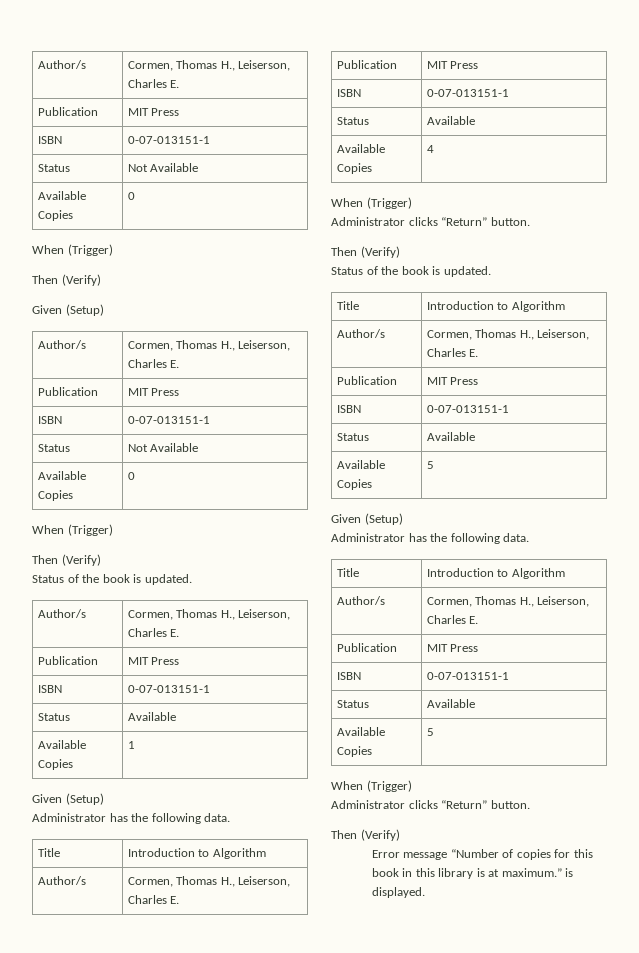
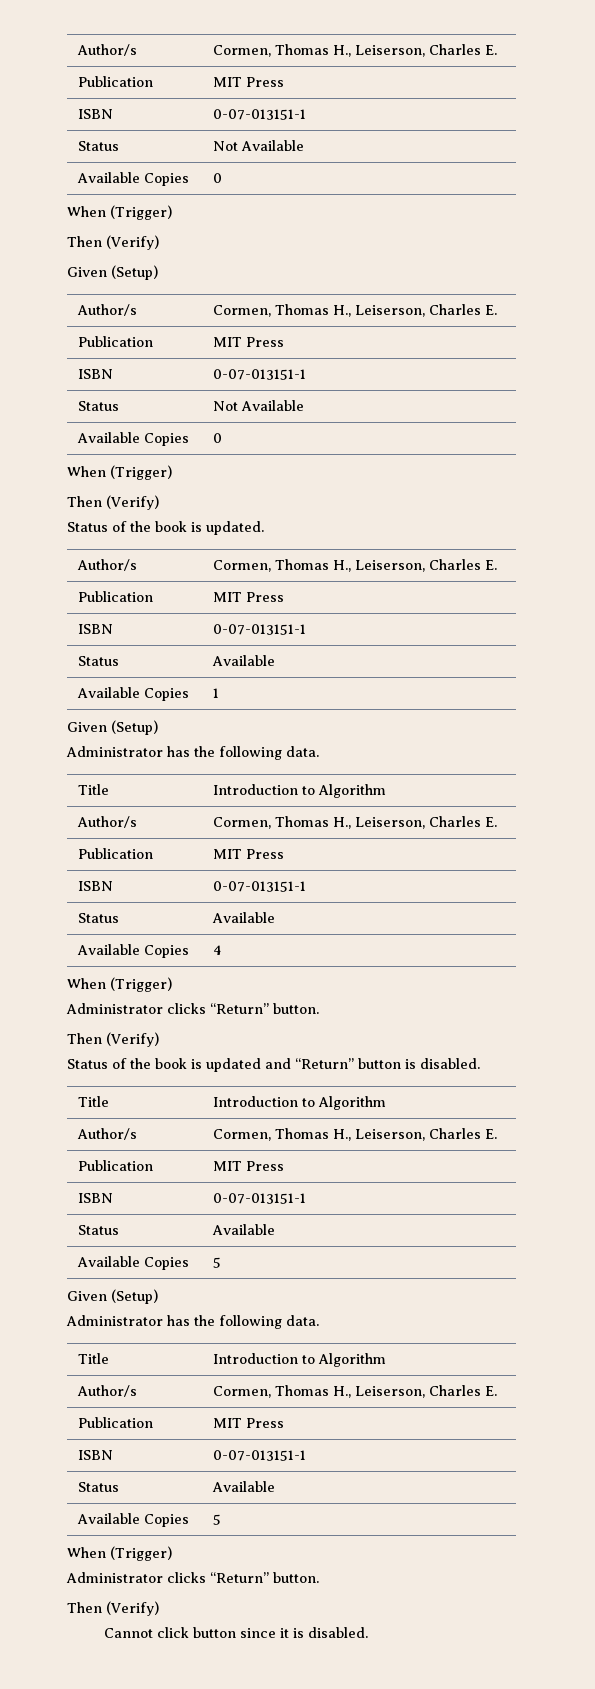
[443,266,491,277] updated. -> [206,1058,480,1072] updated and “Return” button is disabled.
[371,849,593,860] [371,868,574,879] [371,887,425,898] Error message “Number of copies for this book in this library is at maximum.” is displayed. -> [103,1627,368,1638] Cannot click button since it is disabled.

